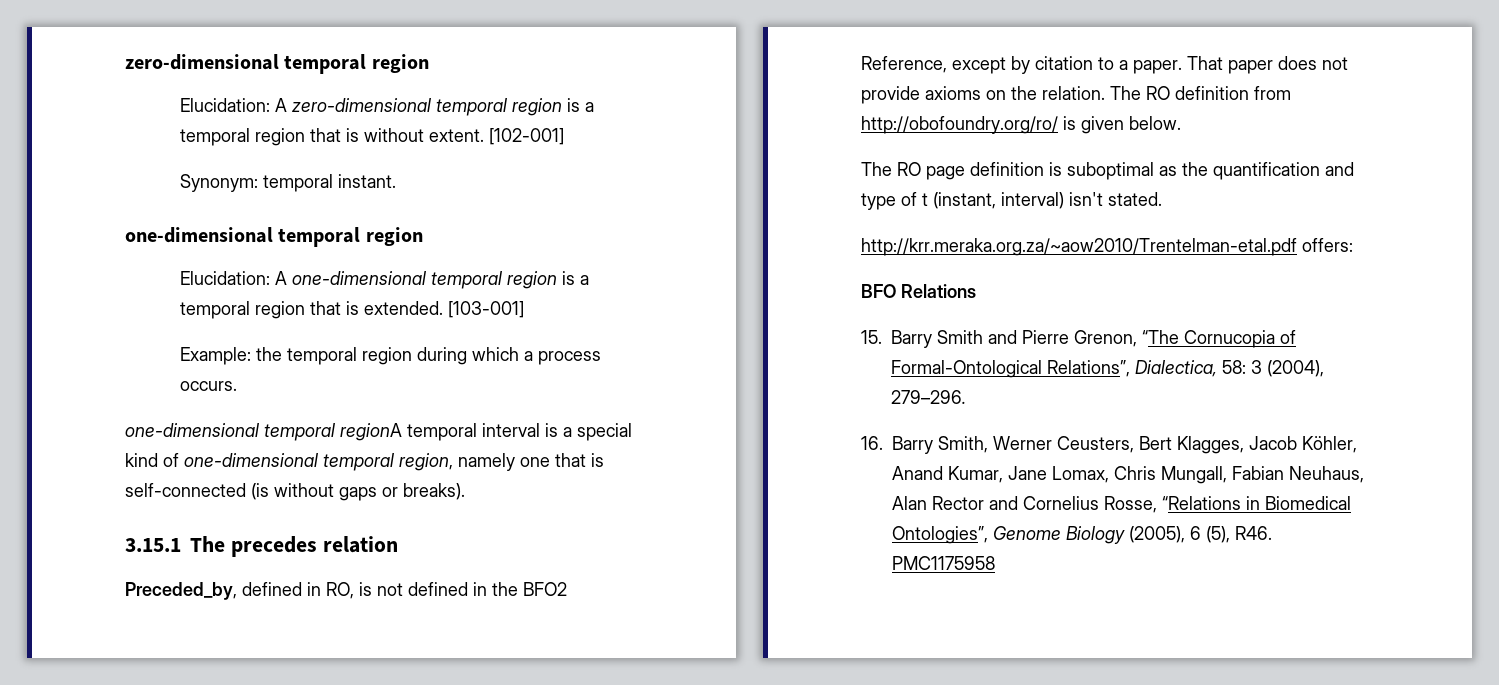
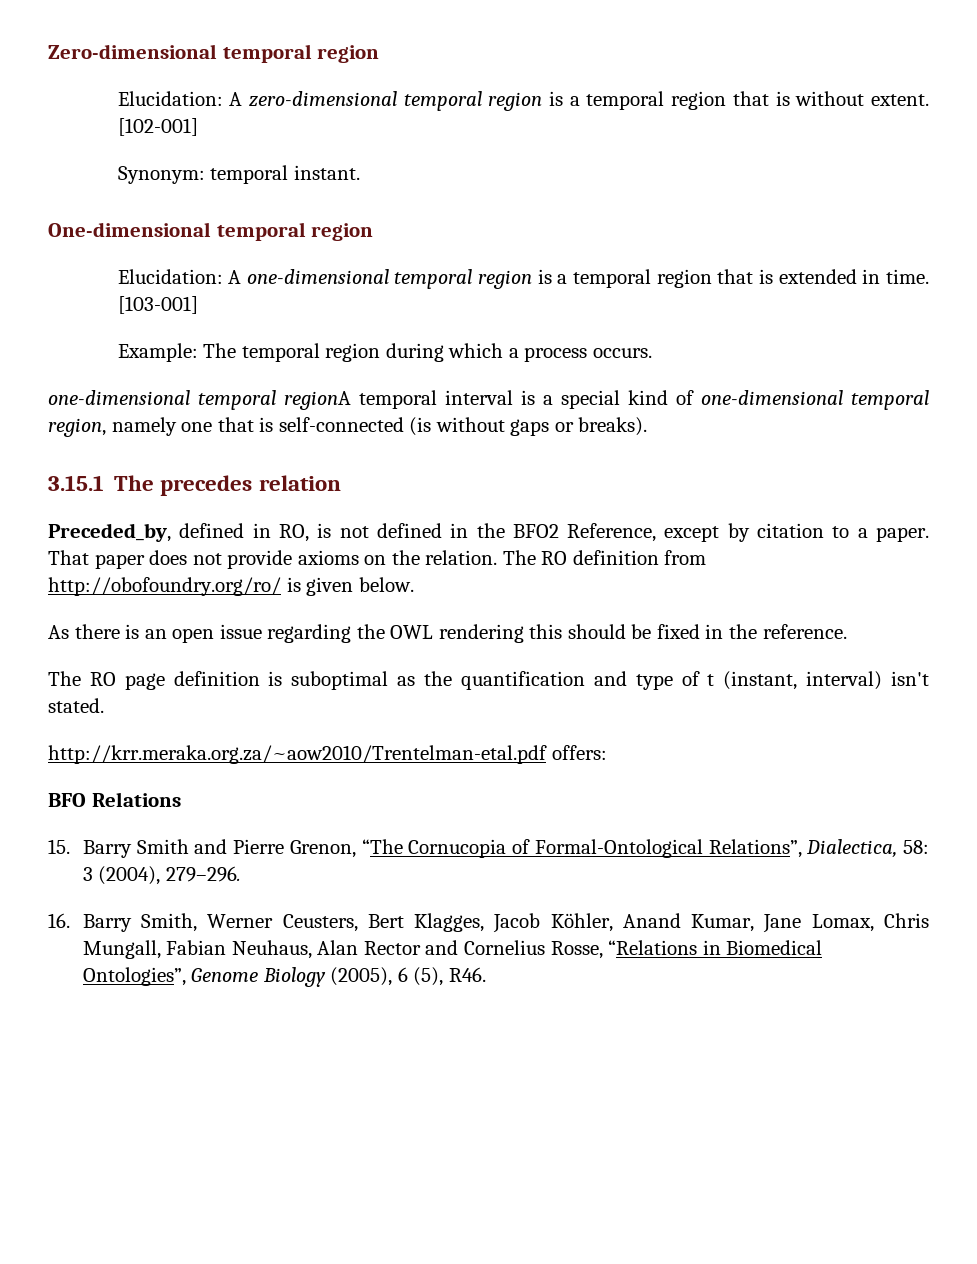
[125,54,279,70] zero-dimensional -> [48,44,217,59] Zero-dimensional
[125,227,273,243] one-dimensional -> [48,222,211,237] One-dimensional
[363,301,443,315] extended. -> [778,269,930,284] extended in time.
[255,347,282,361] the -> [203,343,237,358] The
(1181, 123) none -> [48,624,847,643] // As there is an open issue regarding the OWL rendering this should be fixed in the reference.
[892,556,995,570] PMC1175958 -> (486, 974) none

